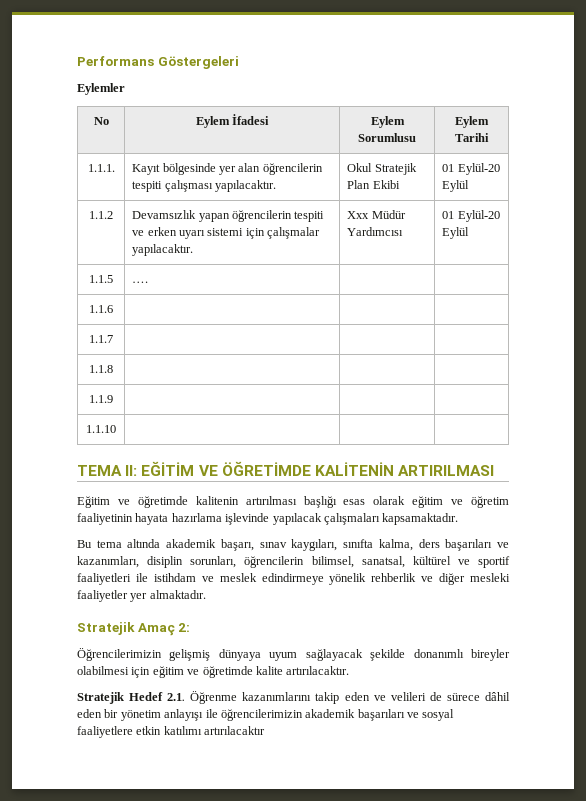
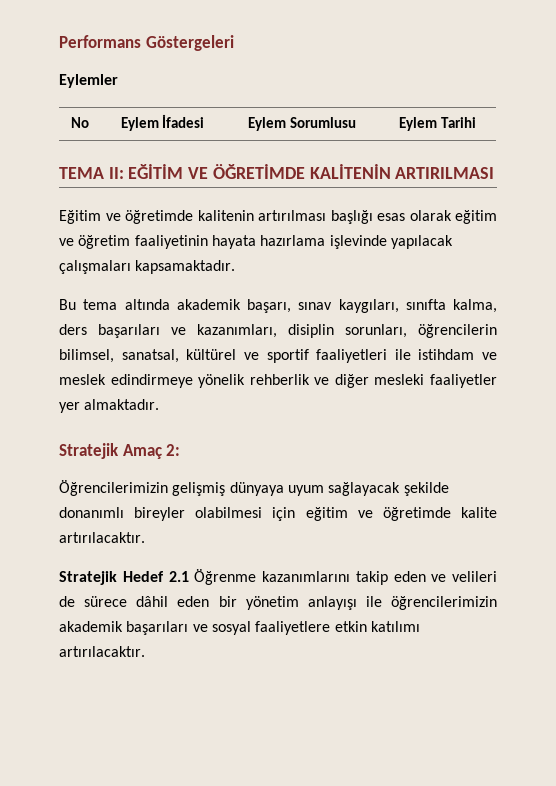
[87,164,115,172] [132,163,323,175] [132,180,277,192] [347,163,417,175] [347,180,400,189] [442,163,500,175] [442,180,470,192] [89,211,113,219] [132,210,325,222] [132,227,321,239] [132,244,194,256] [347,210,406,219] [347,227,404,236] [442,210,500,222] [442,227,470,239] [89,275,113,283] [132,281,149,283] [89,305,113,313] [89,335,113,343] [89,365,113,373] [89,395,113,403] [86,425,116,433] // 1.1.1. | Kayıt bölgesinde yer alan öğrencilerin tespiti çalışması yapılacaktır. | Okul Stratejik Plan Ekibi | 01 Eylül-20 Eylül // 1.1.2 | Devamsızlık yapan öğrencilerin tespiti ve erken uyarı sistemi için çalışmalar yapılacaktır. | Xxx Müdür Yardımcısı | 01 Eylül-20 Eylül // 1.1.5 | …. | | // 1.1.6 | | | // 1.1.7 | | | // 1.1.8 | | | // 1.1.9 | | | // 1.1.10 | | | -> (476, 122) none
[167,693,186,701] 2.1. -> [168,571,189,582] 2.1
[204,726,266,735] artırılacaktır -> [59,646,145,657] artırılacaktır.

